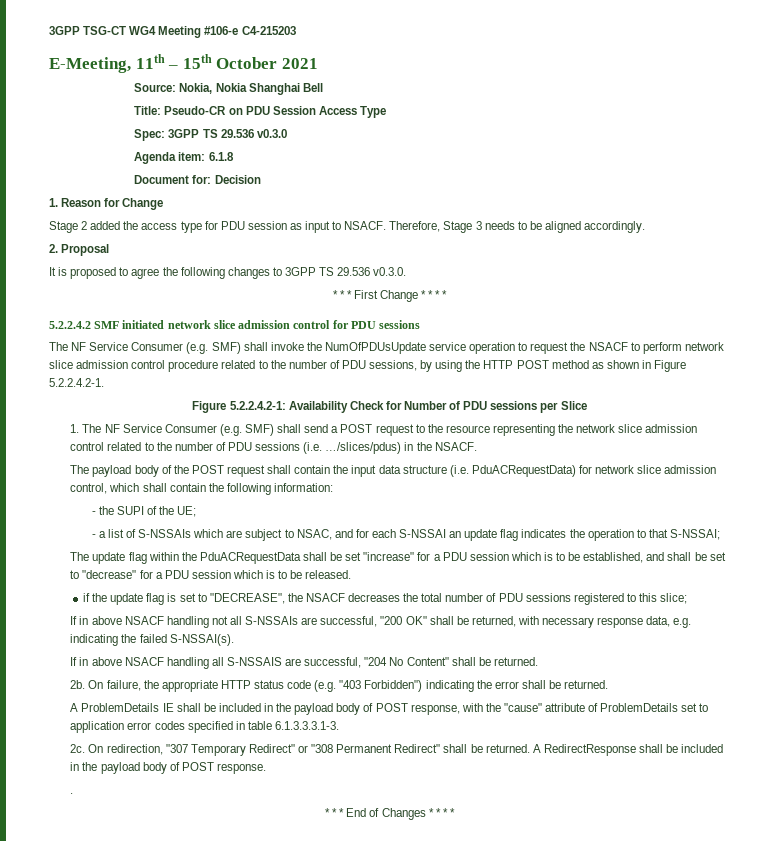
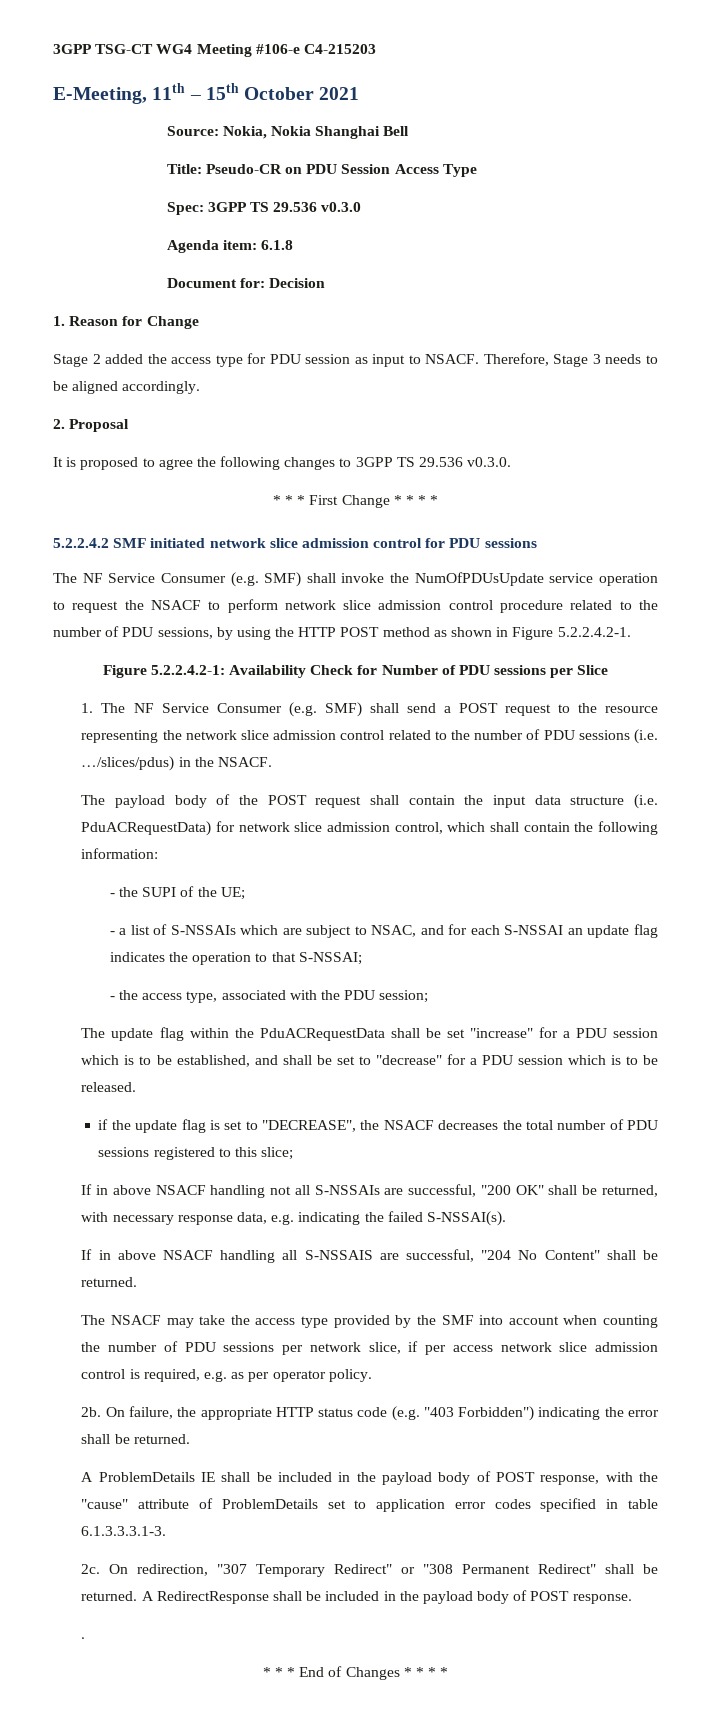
(721, 534) none -> [109,990,429,1003] // - the access type, associated with the PDU session;
(538, 661) none -> [81,1315,658,1328] [81,1341,659,1355] [81,1369,372,1382] // The NSACF may take the access type provided by the SMF into account when counting the number of PDU sessions per network slice, if per access network slice admission control is required, e.g. as per operator policy.

